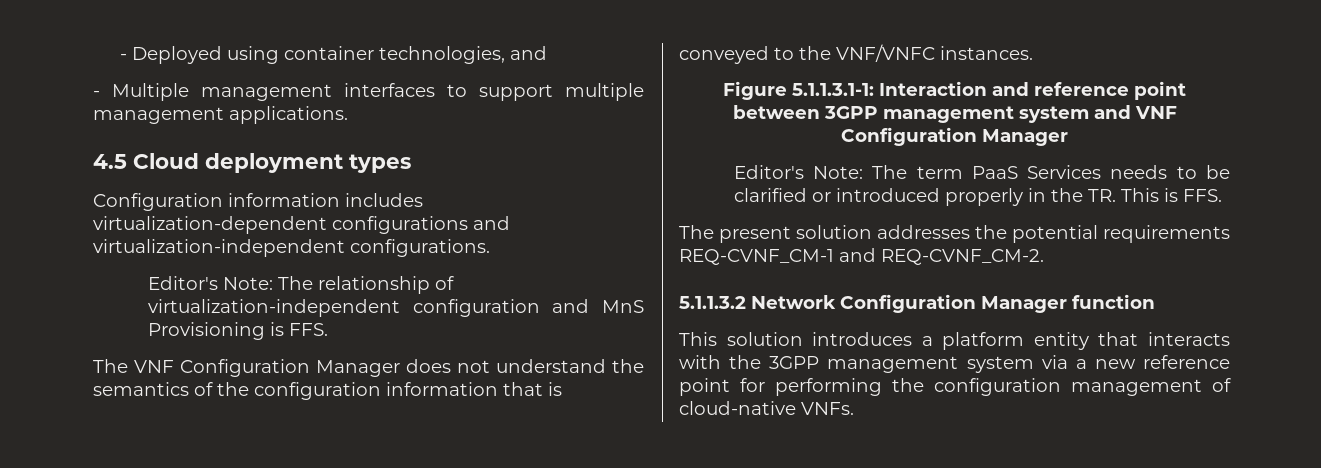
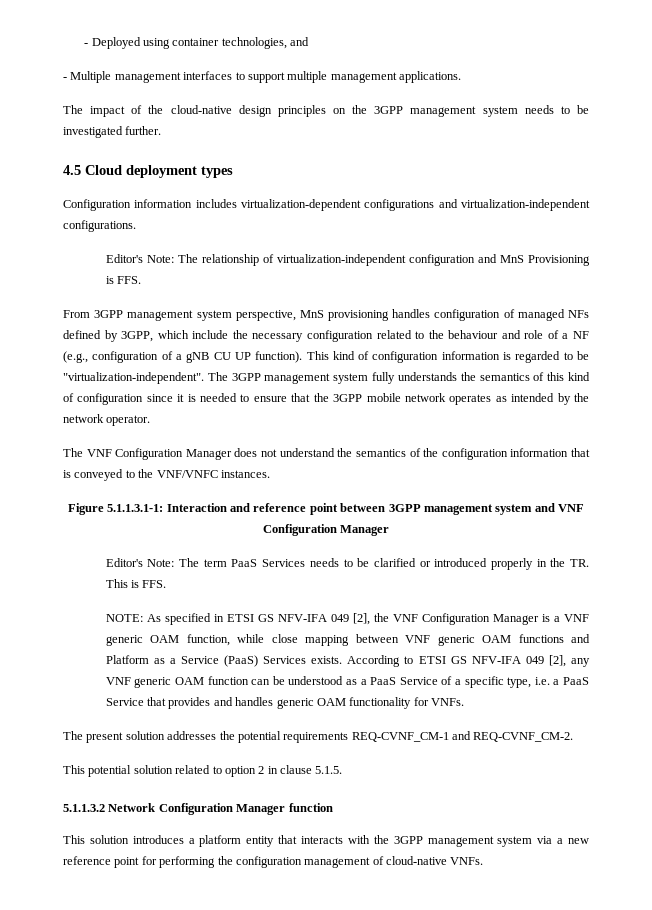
(348, 115) none -> [63,105,590,117] [63,126,162,138] // The impact of the cloud-native design principles on the 3GPP management system needs to be investigated further.
(328, 329) none -> [63,309,589,321] [63,330,589,342] [63,351,589,363] [63,372,590,384] [63,393,590,405] [63,414,151,426] // From 3GPP management system perspective, MnS provisioning handles configuration of managed NFs defined by 3GPP, which include the necessary configuration related to the behaviour and role of a NF (e.g., configuration of a gNB CU UP function). This kind of configuration information is regarded to be "virtualization-independent". The 3GPP management system fully understands the semantics of this kind of configuration since it is needed to ensure that the 3GPP mobile network operates as intended by the network operator.
(1222, 195) none -> [105,613,589,625] [105,634,590,646] [105,655,590,667] [105,676,589,688] [105,697,465,709] // NOTE: As specified in ETSI GS NFV-IFA 049 [2], the VNF Configuration Manager is a VNF generic OAM function, while close mapping between VNF generic OAM functions and Platform as a Service (PaaS) Services exists. According to ETSI GS NFV-IFA 049 [2], any VNF generic OAM function can be understood as a PaaS Service of a specific type, i.e. a PaaS Service that provides and handles generic OAM functionality for VNFs.
(1044, 257) none -> [63,765,343,777] // This potential solution related to option 2 in clause 5.1.5.

